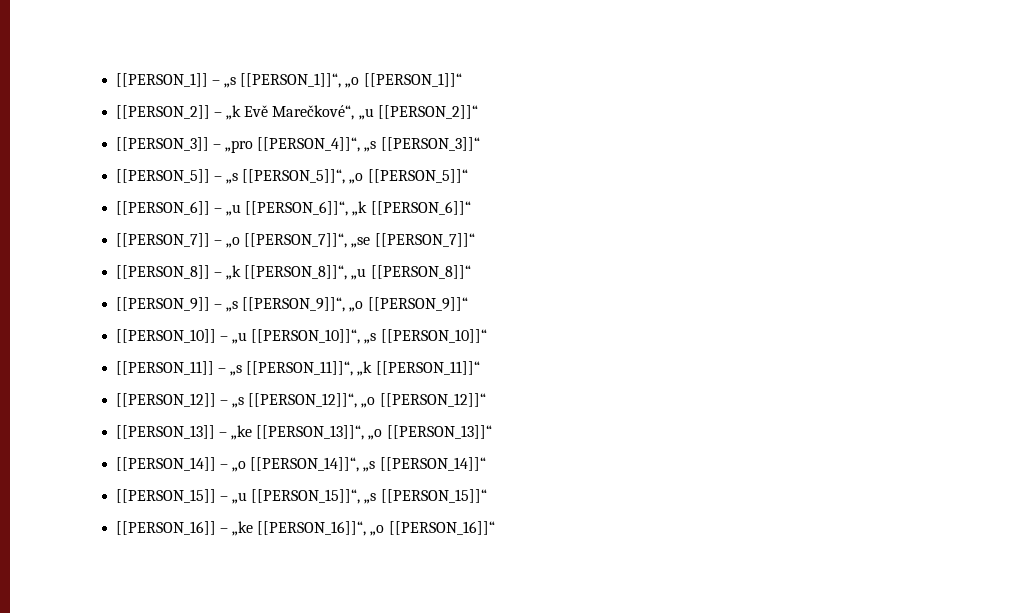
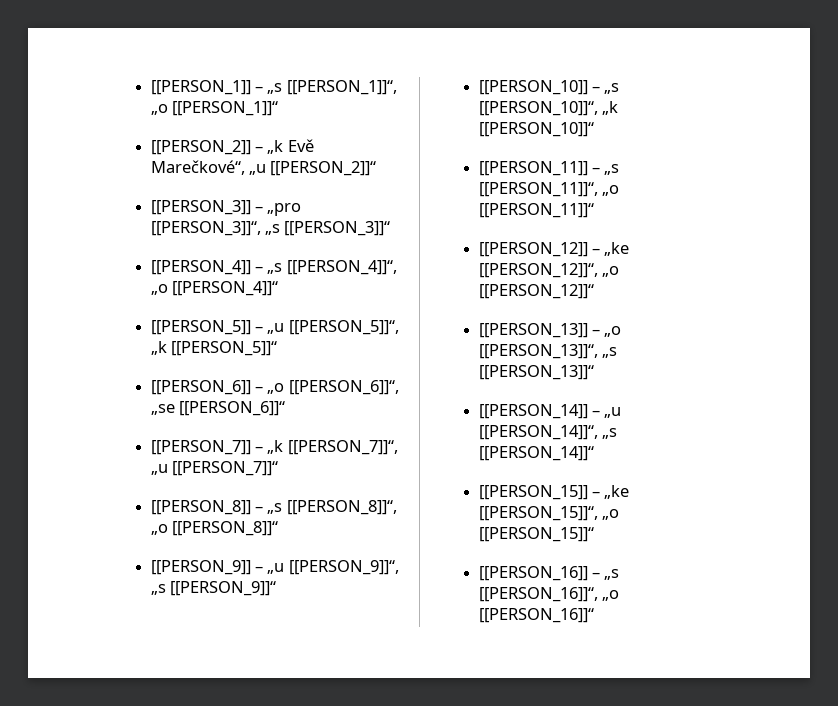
[257,137,361,152] [[PERSON_4]]“, -> [150,221,261,236] [[PERSON_3]]“,
(480, 144) none -> [150,260,397,275] [150,281,278,296] // [[PERSON_4]] – „s [[PERSON_4]]“, „o [[PERSON_4]]“
[225,169,364,184] „s [[PERSON_5]]“, „o -> [267,320,399,335] [150,341,167,355] „u [[PERSON_5]]“, „k
[225,201,368,216] „u [[PERSON_6]]“, „k -> [267,380,399,395] [150,404,175,415] „o [[PERSON_6]]“, „se
[225,233,371,248] „o [[PERSON_7]]“, „se -> [267,440,398,455] [150,464,168,475] „k [[PERSON_7]]“, „u
[225,265,367,280] „k [[PERSON_8]]“, „u -> [267,500,397,515] [150,524,168,535] „s [[PERSON_8]]“, „o
[225,297,364,312] „s [[PERSON_9]]“, „o -> [267,560,399,575] [150,584,166,595] „u [[PERSON_9]]“, „s
[231,329,377,344] „u [[PERSON_10]]“, „s -> [604,83,620,94] [478,101,618,116] „s [[PERSON_10]]“, „k
[357,361,373,376] „k -> [601,185,619,196] „o
[231,397,244,408] „s -> [604,242,630,256] „ke
[230,425,383,440] „ke [[PERSON_13]]“, „o -> [604,326,622,337] [478,344,617,359] „o [[PERSON_13]]“, „s
[231,461,246,472] „o -> [604,407,622,418] „u
[231,489,377,504] „u [[PERSON_15]]“, „s -> [604,485,630,499] [478,506,619,521] „ke [[PERSON_15]]“, „o
[231,521,253,536] „ke -> [604,569,620,580] „s

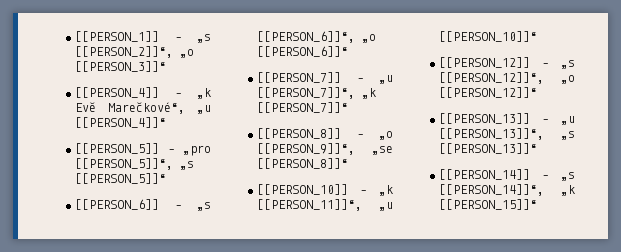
[286,80,397,95] [150,101,278,116] [150,140,251,155] [[PERSON_1]]“, „o [[PERSON_1]]“ // [[PERSON_2]] -> [75,46,195,58] [75,61,167,72] [75,87,160,98] [[PERSON_2]]“, „o [[PERSON_3]]“ // [[PERSON_4]]
[270,161,377,176] [150,200,302,216] [150,221,391,236] [150,260,397,275] [150,284,168,295] [[PERSON_2]]“ // [[PERSON_3]] – „pro [[PERSON_3]]“, „s [[PERSON_3]]“ // [[PERSON_4]] – „s [[PERSON_4]]“, „o -> (211, 109) none
[267,320,399,335] [150,341,167,355] „u [[PERSON_5]]“, „k -> [183,145,211,156] [75,158,195,170] „pro [[PERSON_5]]“, „s
[267,380,399,395] [150,404,175,415] „o [[PERSON_6]]“, „se -> [197,202,211,211] [257,31,377,43] „s [[PERSON_6]]“, „o
[267,440,398,455] [150,464,168,475] „k [[PERSON_7]]“, „u -> [379,75,393,84] [257,87,377,99] „u [[PERSON_7]]“, „k
[267,500,397,515] [150,521,278,536] [150,560,399,575] [150,581,276,596] [478,80,620,95] [478,101,618,116] [478,122,594,137] [478,161,620,176] [478,182,619,197] [478,203,594,218] „s [[PERSON_8]]“, „o [[PERSON_8]]“ // [[PERSON_9]] – „u [[PERSON_9]]“, „s [[PERSON_9]]“ // [[PERSON_10]] – „s [[PERSON_10]]“, „k [[PERSON_10]]“ // [[PERSON_11]] – „s [[PERSON_11]]“, „o [[PERSON_11]]“ -> [379,131,393,140] [257,143,393,155] [257,158,349,169] [257,184,393,196] [257,199,393,211] [439,31,538,42] „o [[PERSON_9]]“, „se [[PERSON_8]]“ // [[PERSON_10]] – „k [[PERSON_11]]“, „u [[PERSON_10]]“
[604,242,630,256] „ke -> [561,60,575,69] „s
[604,326,622,337] „o -> [561,116,575,125] „u
[604,407,622,418] [478,425,617,440] [478,446,594,461] [478,485,630,500] [478,506,619,521] [478,527,594,542] [478,566,620,581] [478,587,619,602] [478,608,594,623] „u [[PERSON_14]]“, „s [[PERSON_14]]“ // [[PERSON_15]] – „ke [[PERSON_15]]“, „o [[PERSON_15]]“ // [[PERSON_16]] – „s [[PERSON_16]]“, „o [[PERSON_16]]“ -> [561,172,575,181] [439,184,575,196] [439,199,538,210] „s [[PERSON_14]]“, „k [[PERSON_15]]“

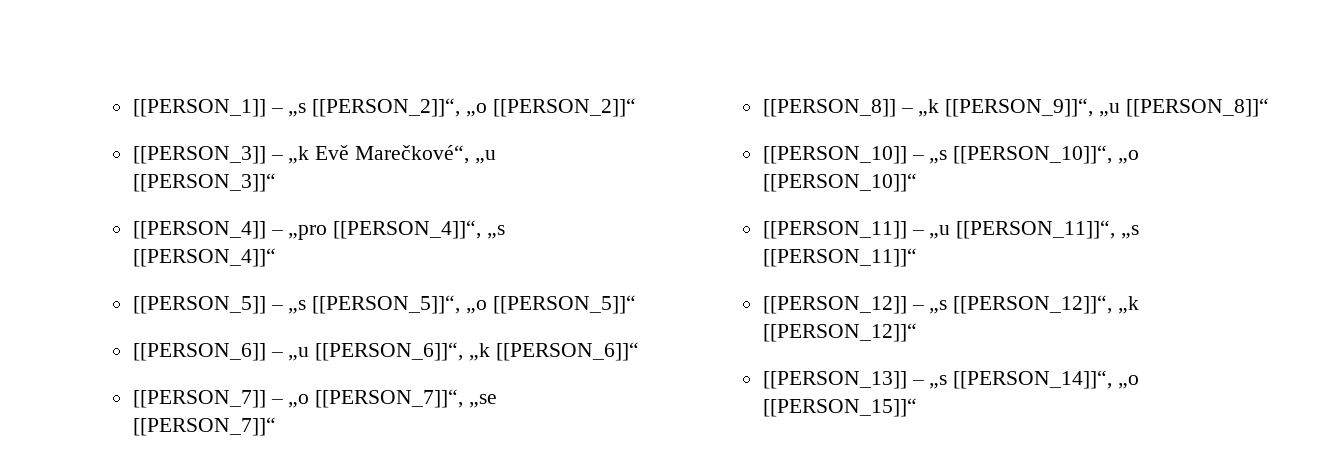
[75,61,167,72] [75,87,160,98] [[PERSON_3]]“ // [[PERSON_4]] -> [492,98,636,117] [132,146,266,164] [[PERSON_2]]“ // [[PERSON_3]]
(211, 109) none -> [132,173,276,192] [132,220,506,240] [[PERSON_3]]“ // [[PERSON_4]] – „pro [[PERSON_4]]“, „s
[183,145,211,156] [75,158,195,170] „pro [[PERSON_5]]“, „s -> [288,295,488,314] „s [[PERSON_5]]“, „o
[197,202,211,211] [257,31,377,43] „s [[PERSON_6]]“, „o -> [288,342,491,361] „u [[PERSON_6]]“, „k
[379,75,393,84] [257,87,377,99] „u [[PERSON_7]]“, „k -> [288,389,498,408] „o [[PERSON_7]]“, „se
[379,131,393,140] [257,143,393,155] „o [[PERSON_9]]“, „se -> [918,98,1121,117] „k [[PERSON_9]]“, „u
[379,185,393,196] [257,199,393,211] [439,31,538,42] „k [[PERSON_11]]“, „u [[PERSON_10]]“ -> [929,145,1140,164] [762,173,917,192] [762,220,1140,239] [762,248,917,267] „s [[PERSON_10]]“, „o [[PERSON_10]]“ // [[PERSON_11]] – „u [[PERSON_11]]“, „s [[PERSON_11]]“
[561,75,575,84] „o -> [1118,296,1140,314] „k
[561,116,575,125] [439,128,575,140] [439,143,538,154] [439,169,550,180] „u [[PERSON_13]]“, „s [[PERSON_13]]“ // [[PERSON_14]] – -> (924, 382) none
[561,185,575,196] „k -> [1118,375,1140,389] „o

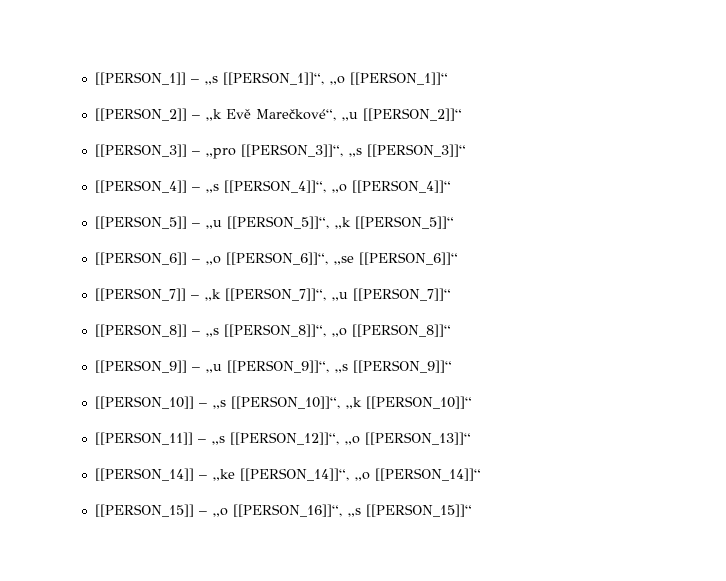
[312,98,636,117] [132,146,266,164] [[PERSON_2]]“, „o [[PERSON_2]]“ // [[PERSON_3]] -> [223,72,449,85] [95,108,188,121] [[PERSON_1]]“, „o [[PERSON_1]]“ // [[PERSON_2]]
(496, 157) none -> [363,108,463,121] [95,144,363,159] [[PERSON_2]]“ // [[PERSON_3]] – „pro [[PERSON_3]]“, „s
[288,220,506,240] „pro [[PERSON_4]]“, „s -> [205,180,348,193] „s [[PERSON_4]]“, „o
[288,295,488,314] „s [[PERSON_5]]“, „o -> [205,216,352,229] „u [[PERSON_5]]“, „k
[288,342,491,361] „u [[PERSON_6]]“, „k -> [205,252,355,265] „o [[PERSON_6]]“, „se
[288,389,498,408] „o [[PERSON_7]]“, „se -> [204,288,349,301] „k [[PERSON_7]]“, „u
[918,98,1269,117] „k [[PERSON_9]]“, „u [[PERSON_8]]“ -> [205,324,452,337] [95,360,453,373] „s [[PERSON_8]]“, „o [[PERSON_8]]“ // [[PERSON_9]] – „u [[PERSON_9]]“, „s [[PERSON_9]]“
[1118,150,1140,164] „o -> [345,397,363,409] „k
[929,220,1140,239] [762,248,917,267] [762,295,1140,314] [762,323,917,342] [762,370,1140,389] „u [[PERSON_11]]“, „s [[PERSON_11]]“ // [[PERSON_12]] – „s [[PERSON_12]]“, „k [[PERSON_12]]“ // [[PERSON_13]] – „s [[PERSON_14]]“, „o -> [211,432,472,445] [95,468,482,481] [95,504,362,517] „s [[PERSON_12]]“, „o [[PERSON_13]]“ // [[PERSON_14]] – „ke [[PERSON_14]]“, „o [[PERSON_14]]“ // [[PERSON_15]] – „o [[PERSON_16]]“, „s

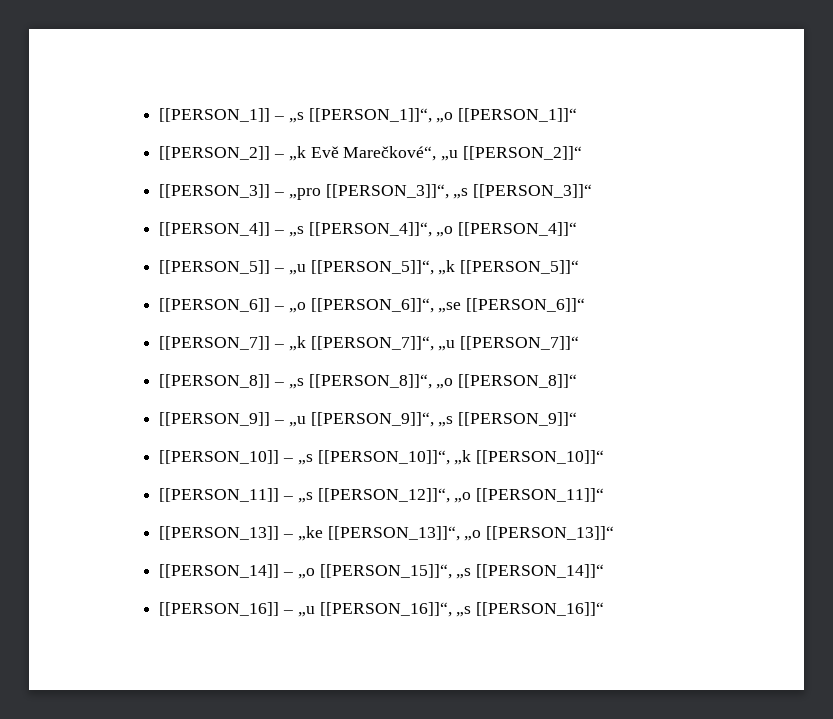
[365,432,472,445] [95,468,482,481] [95,504,229,517] [[PERSON_13]]“ // [[PERSON_14]] – „ke [[PERSON_14]]“, „o [[PERSON_14]]“ // [[PERSON_15]] – „o -> [476,488,605,502] [159,526,615,541] [159,564,605,579] [159,602,315,617] [[PERSON_11]]“ // [[PERSON_13]] – „ke [[PERSON_13]]“, „o [[PERSON_13]]“ // [[PERSON_14]] – „o [[PERSON_15]]“, „s [[PERSON_14]]“ // [[PERSON_16]] – „u
[366,504,473,517] [[PERSON_15]]“ -> [476,602,605,616] [[PERSON_16]]“

